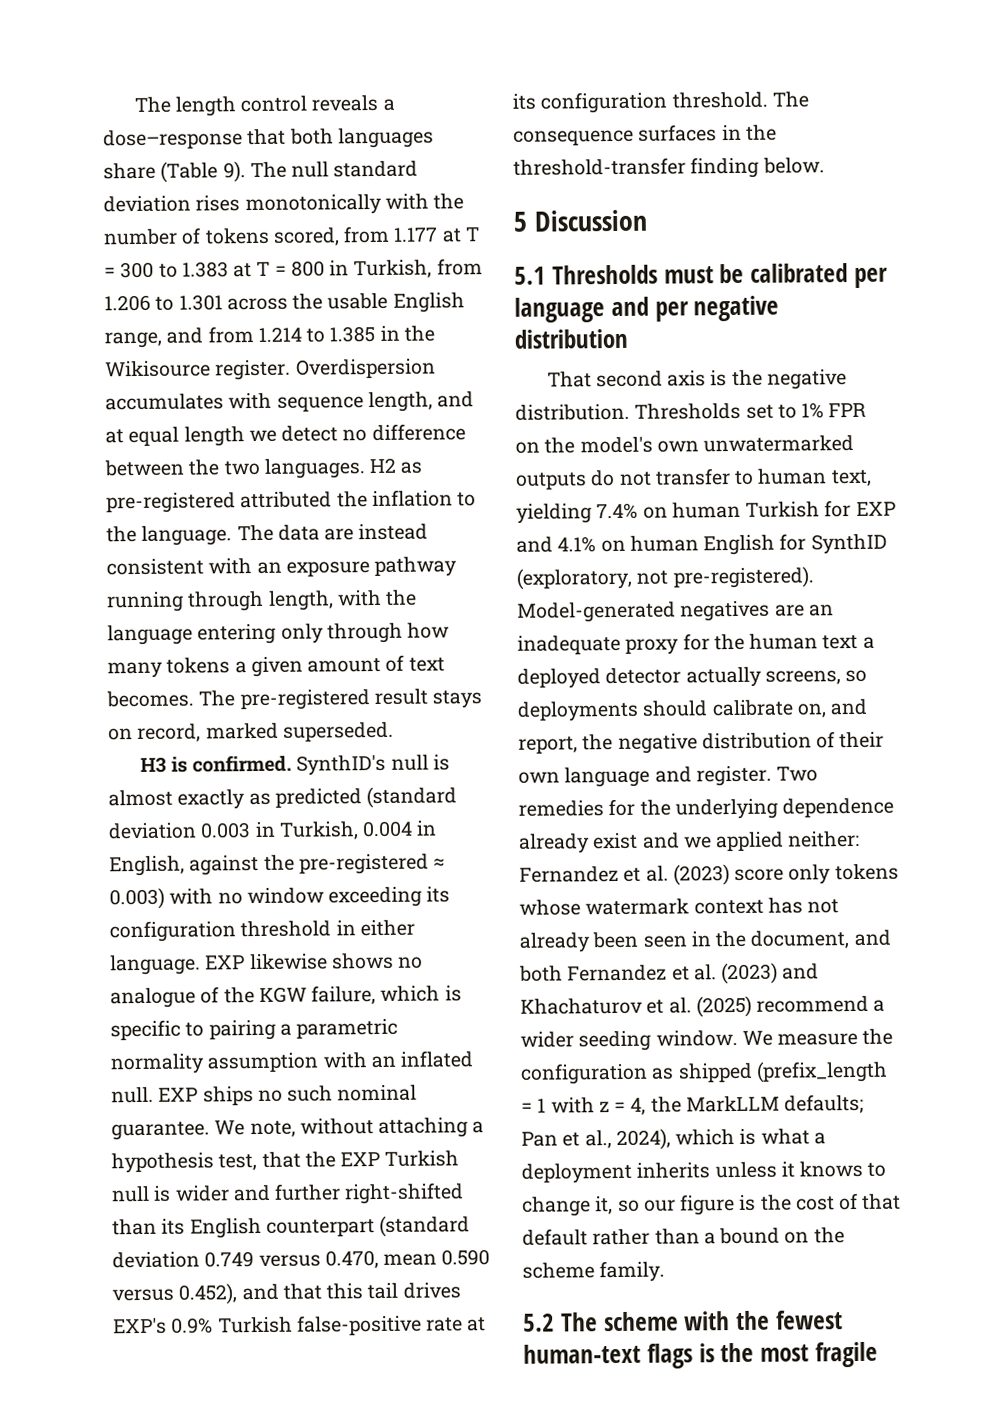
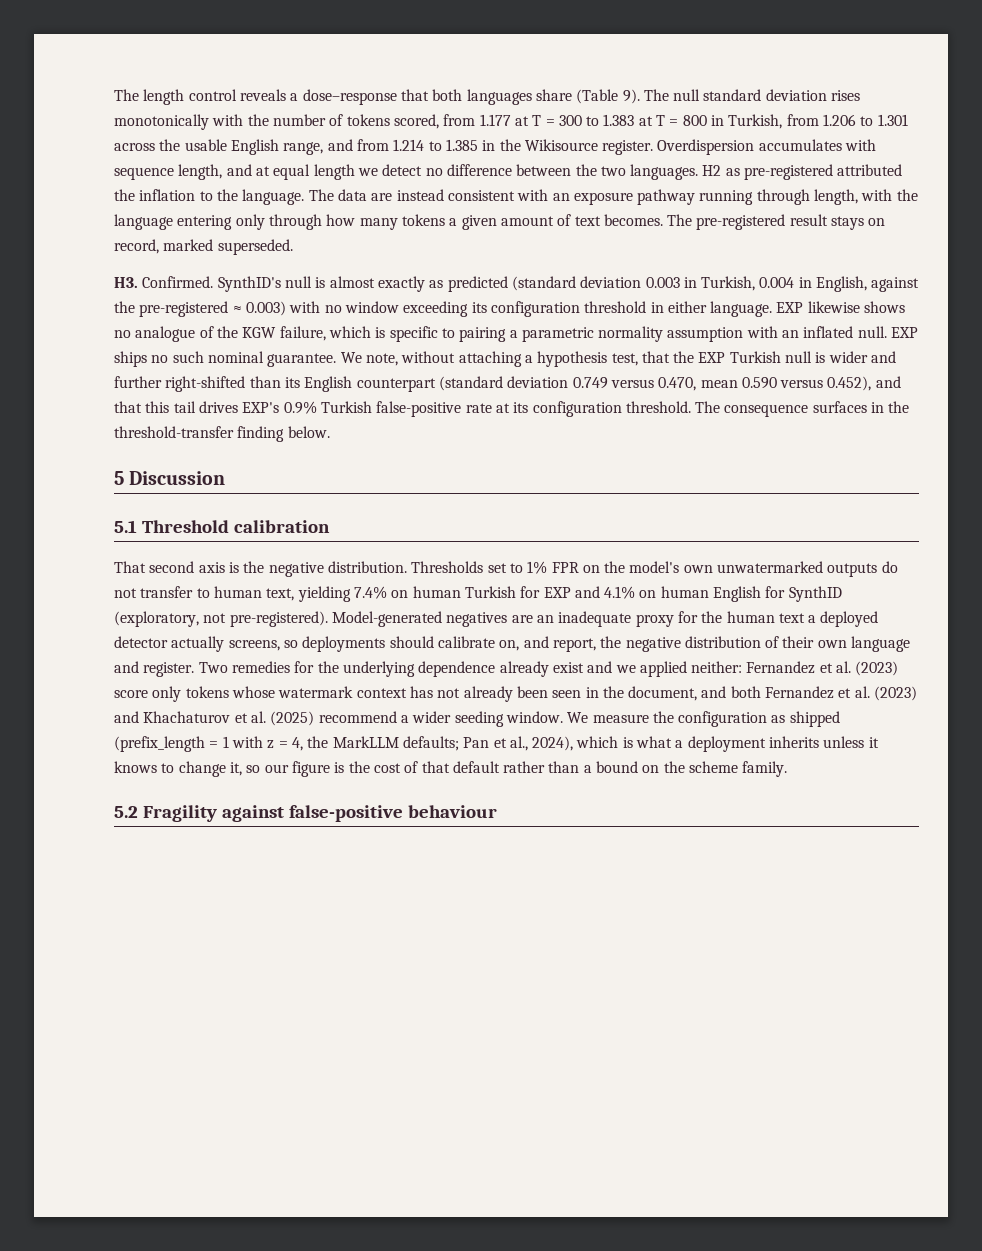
[139,754,293,774] H3 is confirmed. -> [114,276,214,288] H3. Confirmed.
[551,263,888,289] [514,295,780,323] [514,328,628,349] Thresholds must be calibrated per language and per negative distribution -> [141,520,330,533] Threshold calibration
[560,1310,843,1332] [523,1341,878,1369] The scheme with the fewest human-text flags is the most fragile -> [142,805,497,822] Fragility against false-positive behaviour

